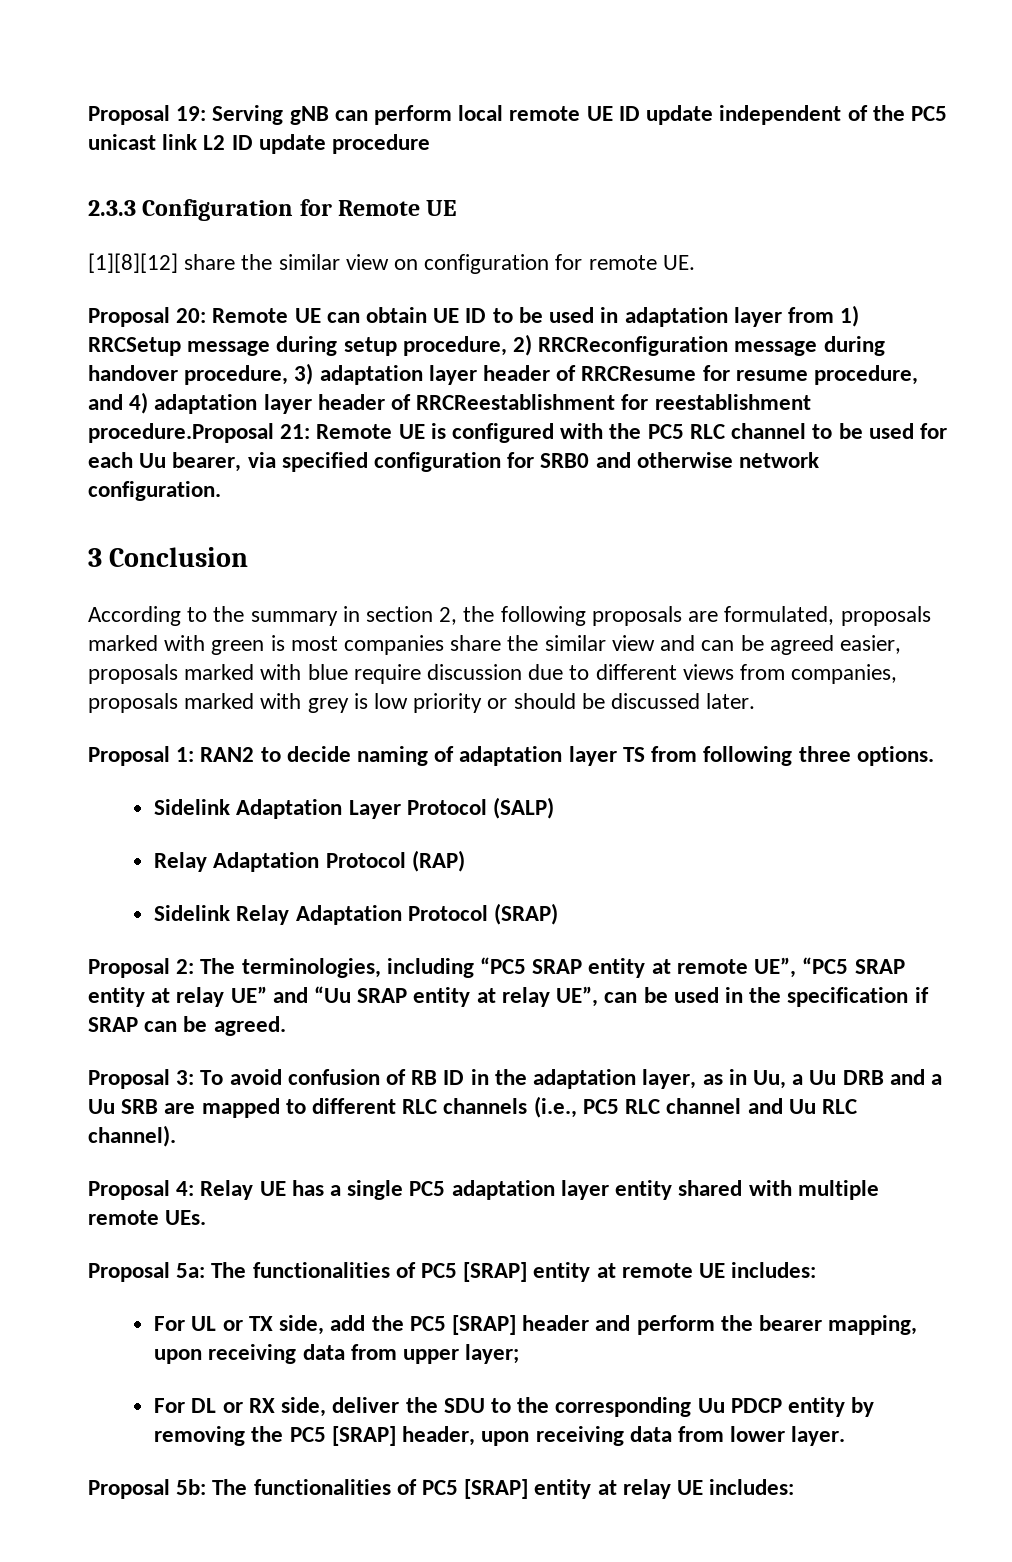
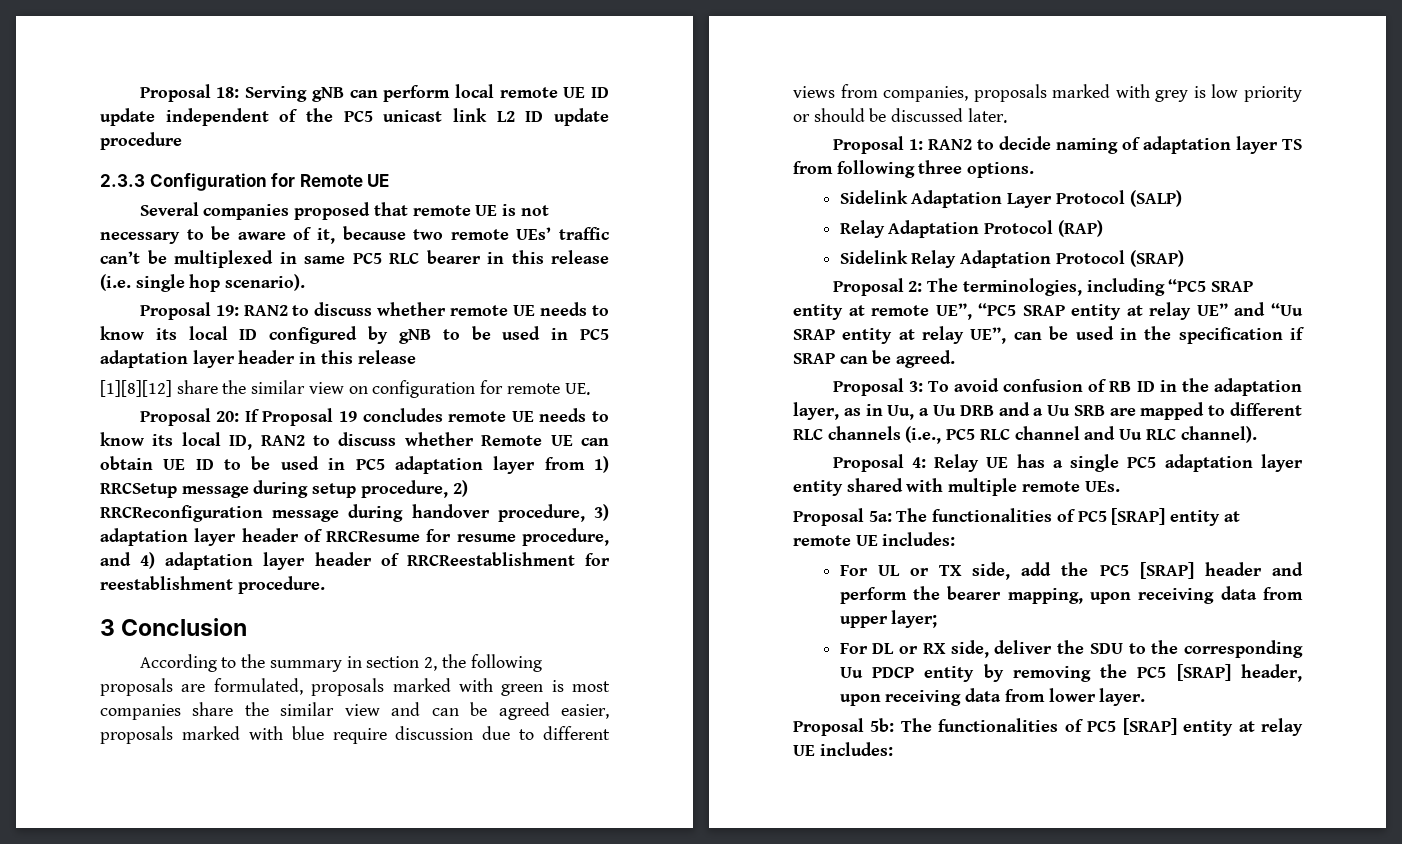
[88,105,207,125] Proposal 19: -> [139,84,240,102] Proposal 18:
(457, 208) none -> [139,202,549,220] [100,226,609,244] [100,250,609,268] [100,274,306,292] [139,302,609,320] [100,326,609,344] [100,350,416,368] // Several companies proposed that remote UE is not necessary to be aware of it, because two remote UEs’ traffic can’t be multiplexed in same PC5 RLC bearer in this release (i.e. single hop scenario). // Proposal 19: RAN2 to discuss whether remote UE needs to know its local ID configured by gNB to be used in PC5 adaptation layer header in this release
(207, 315) none -> [244,408,609,426] [100,432,474,450] If Proposal 19 concludes remote UE needs to know its local ID, RAN2 to discuss whether
(619, 315) none -> [355,459,385,470] PC5
[88,423,947,443] [88,452,820,472] [88,481,221,501] procedure.Proposal 21: Remote UE is configured with the PC5 RLC channel to be used for each Uu bearer, via specified configuration for SRB0 and otherwise network configuration. -> [237,576,325,594] procedure.

